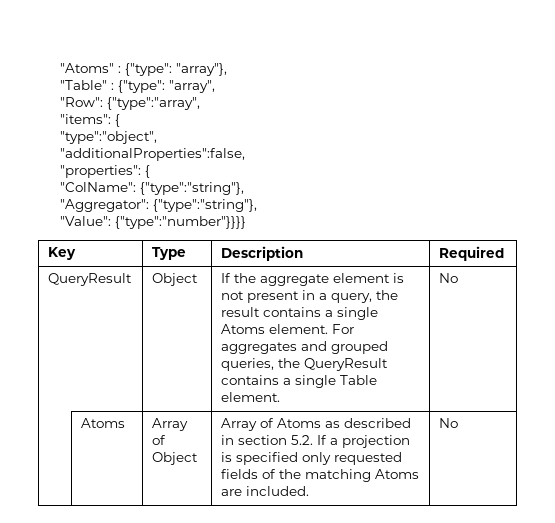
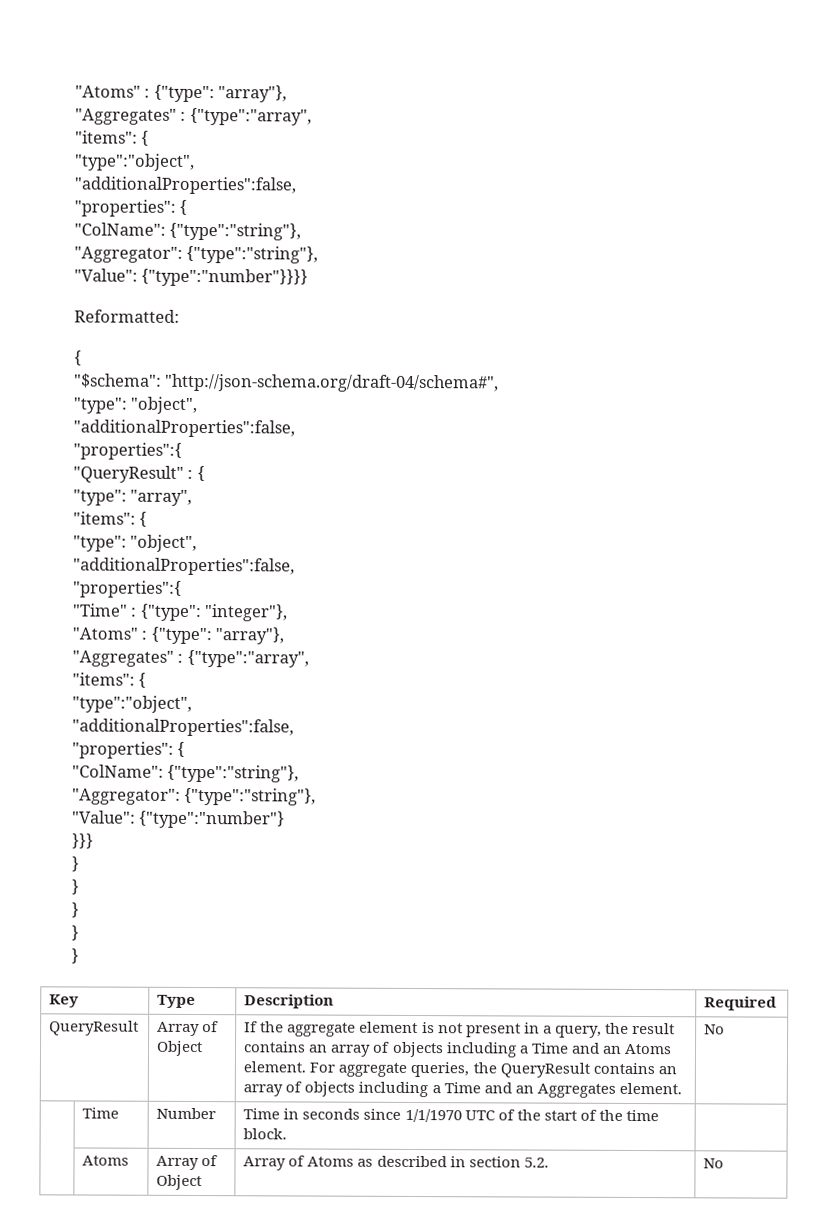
[59,63,227,76] [59,80,215,93] [59,97,103,107] "Atoms" : {"type": "array"}, // "Table" : {"type": "array", // "Row": -> [74,84,288,103] [74,108,187,125] "Atoms" : {"type": "array"}, // "Aggregates" :
(246, 222) none -> [73,309,180,323] [73,350,82,366] [73,373,500,393] [72,396,198,415] [72,419,295,438] [72,442,182,460] [72,465,205,483] [72,489,193,506] [72,511,148,527] [72,534,198,553] [72,557,295,576] [72,580,182,598] [71,603,289,622] [71,626,285,645] [71,649,309,668] [71,672,147,688] [71,695,192,713] [71,718,294,737] [71,741,186,759] [71,764,300,783] [71,787,317,806] [71,810,286,829] [70,833,93,849] [70,856,79,872] [70,879,79,895] [70,902,79,918] [70,925,79,941] [70,948,79,964] // Reformatted: // { // "$schema": "http://json-schema.org/draft-04/schema#", // "type": "object", // "additionalProperties":false, // "properties":{ // "QueryResult" : { // "type": "array", // "items": { // "type": "object", // "additionalProperties":false, // "properties":{ // "Time" : {"type": "integer"}, // "Atoms" : {"type": "array"}, // "Aggregates" : {"type":"array", // "items": { // "type":"object", // "additionalProperties":false, // "properties": { // "ColName": {"type":"string"}, // "Aggregator": {"type":"string"}, // "Value": {"type":"number"} // }}} // } // } // } // } // }
(133, 279) none -> [157,1021,220,1037] Array of
[325,307,379,320] [221,324,355,334] [221,341,389,354] [221,358,389,371] [221,375,378,388] [221,392,281,402] [439,273,459,283] a single Atoms element. For aggregates and grouped queries, the QueryResult contains a single Table element. | No -> [308,1041,672,1058] [243,1061,677,1078] [243,1081,682,1098] [704,1024,726,1035] [82,1107,120,1119] [156,1107,217,1120] [243,1108,659,1123] [243,1128,288,1140] an array of objects including a Time and an Atoms element. For aggregate queries, the QueryResult contains an array of objects including a Time and an Aggregates element. | No // | Time | Number | Time in seconds since 1/1/1970 UTC of the start of the time block. |
[317,435,411,448] [221,452,403,465] [221,469,420,482] [221,486,310,496] If a projection is specified only requested fields of the matching Atoms are included. -> (549, 1162) none

